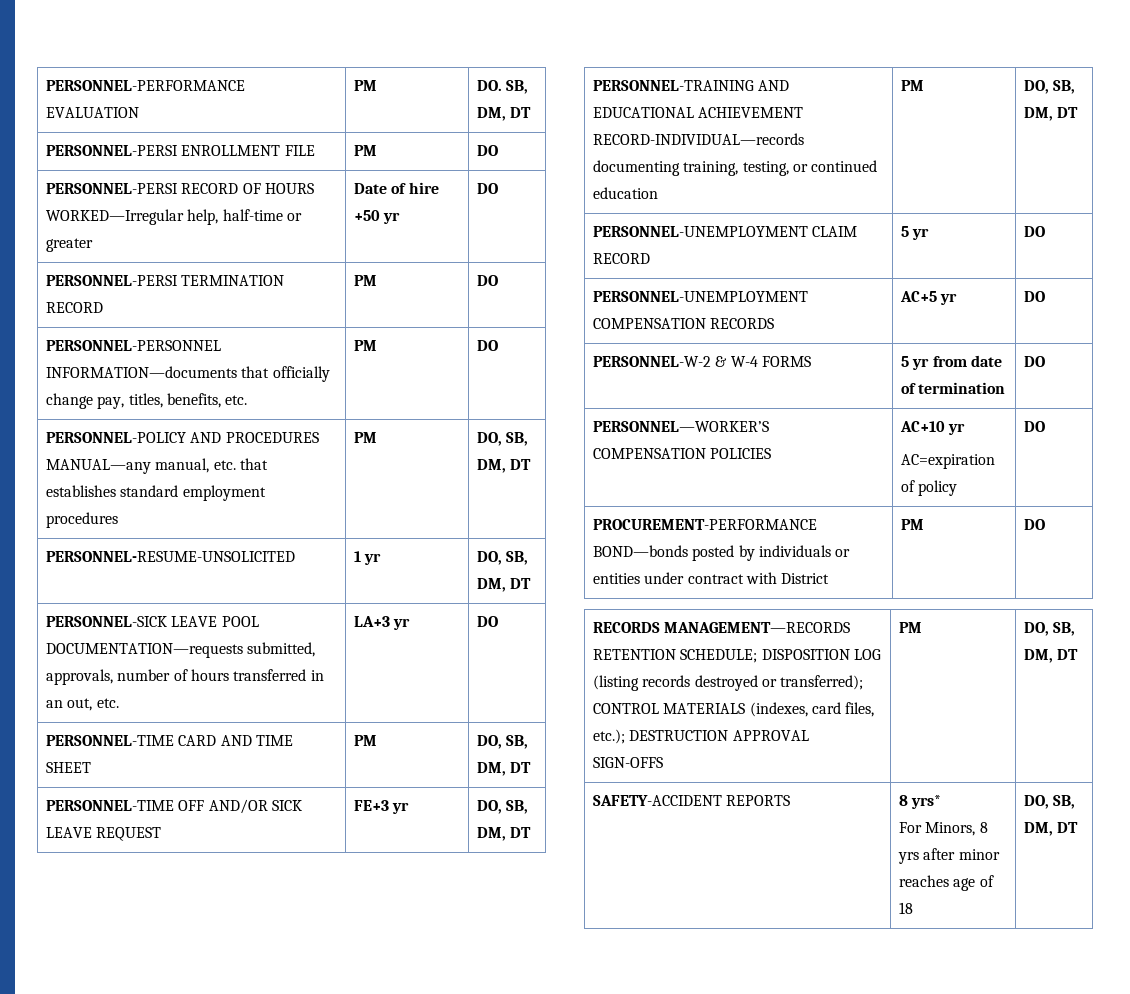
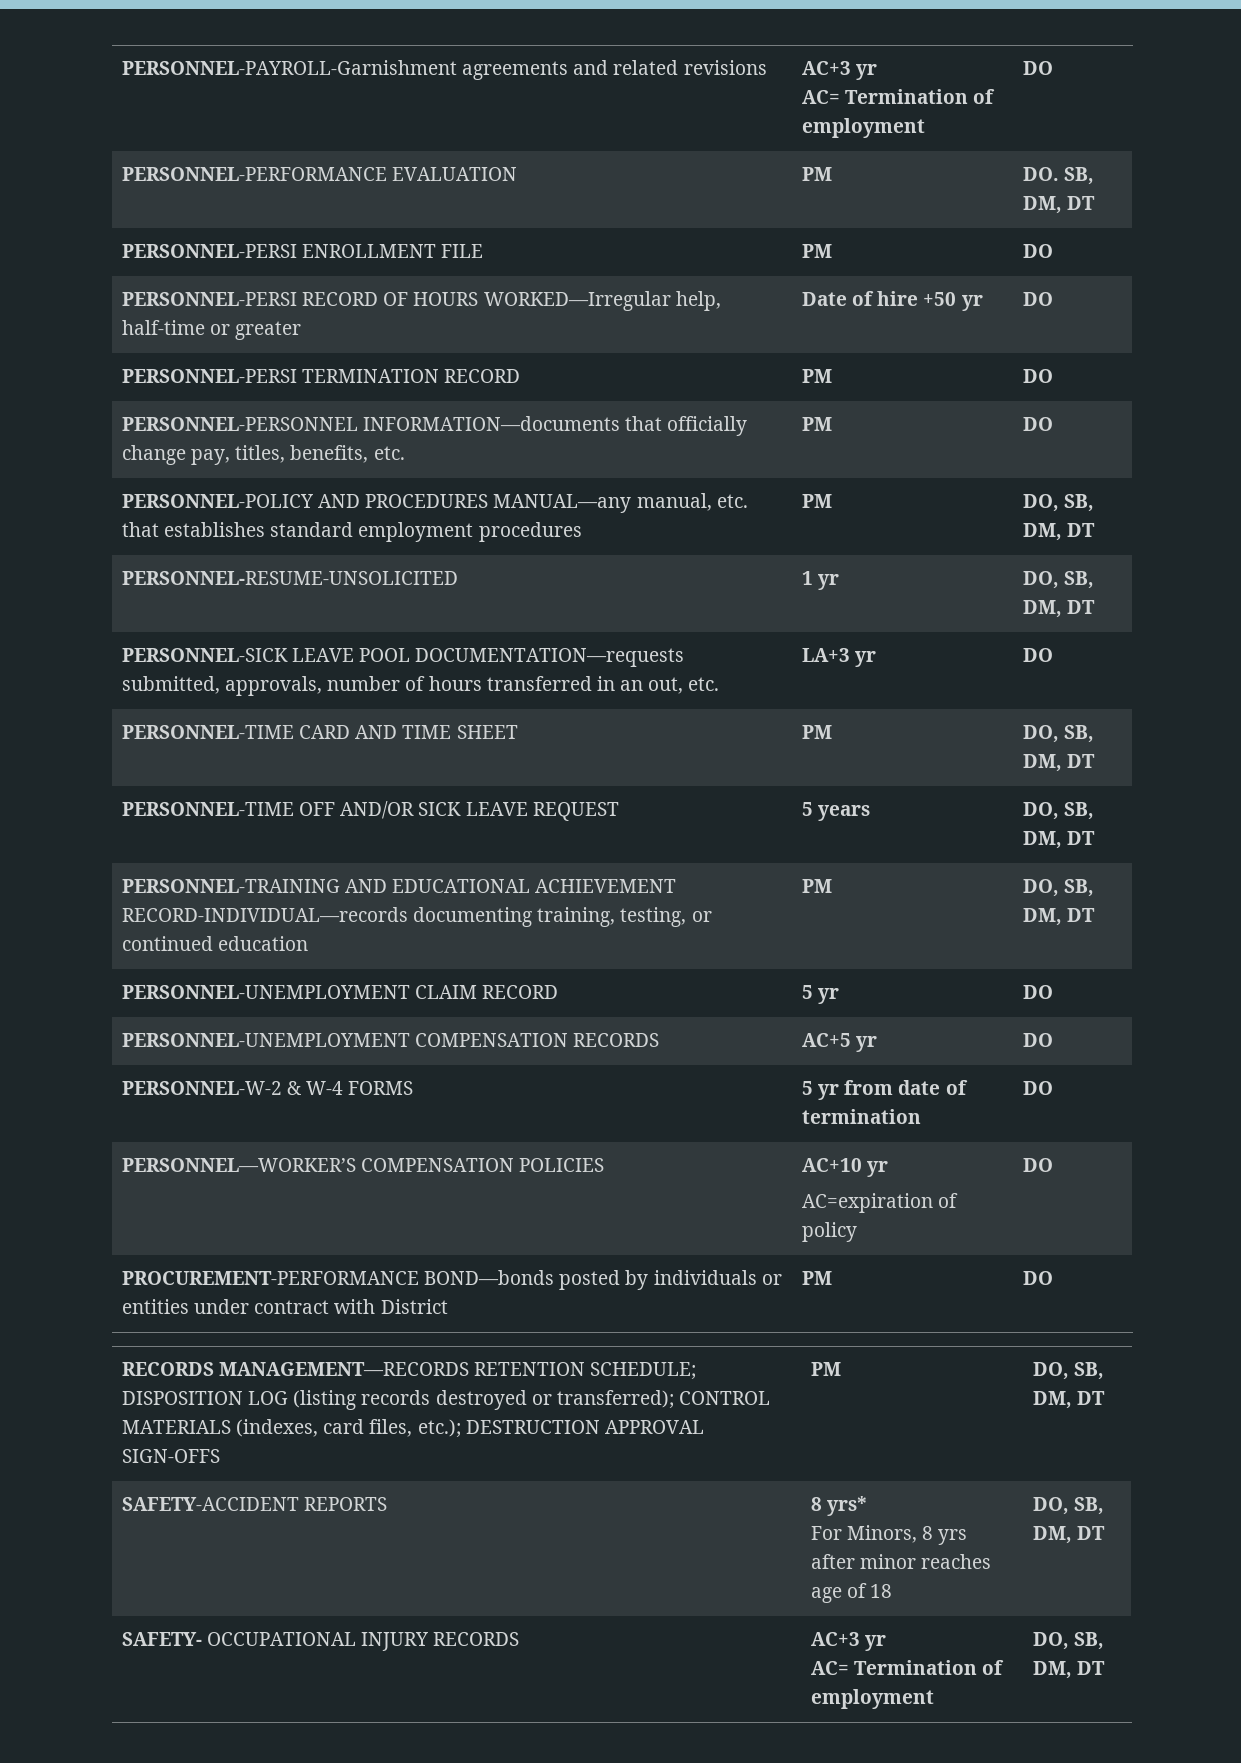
(46, 85) none -> [122,60,767,80] [802,61,878,80] [802,89,996,104] [802,118,926,138] [1023,61,1054,75] PERSONNEL-PAYROLL-Garnishment agreements and related revisions | AC+3 yr // AC= Termination of employment | DO //
[354,800,410,814] FE+3 yr -> [802,802,871,821] 5 years
(1079, 827) none -> [122,1632,520,1651] [811,1632,887,1651] [811,1660,1005,1675] [811,1689,935,1709] [1033,1632,1105,1650] [1033,1661,1106,1679] // SAFETY- OCCUPATIONAL INJURY RECORDS | AC+3 yr // AC= Termination of employment | DO, SB, DM, DT

